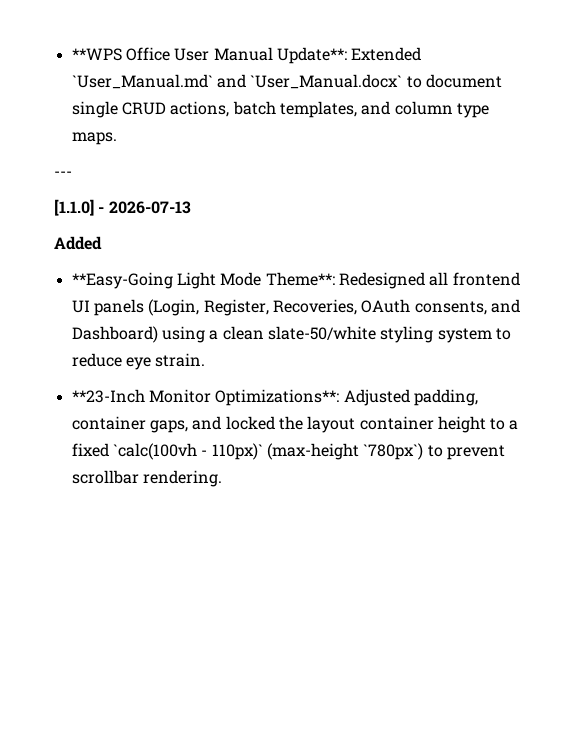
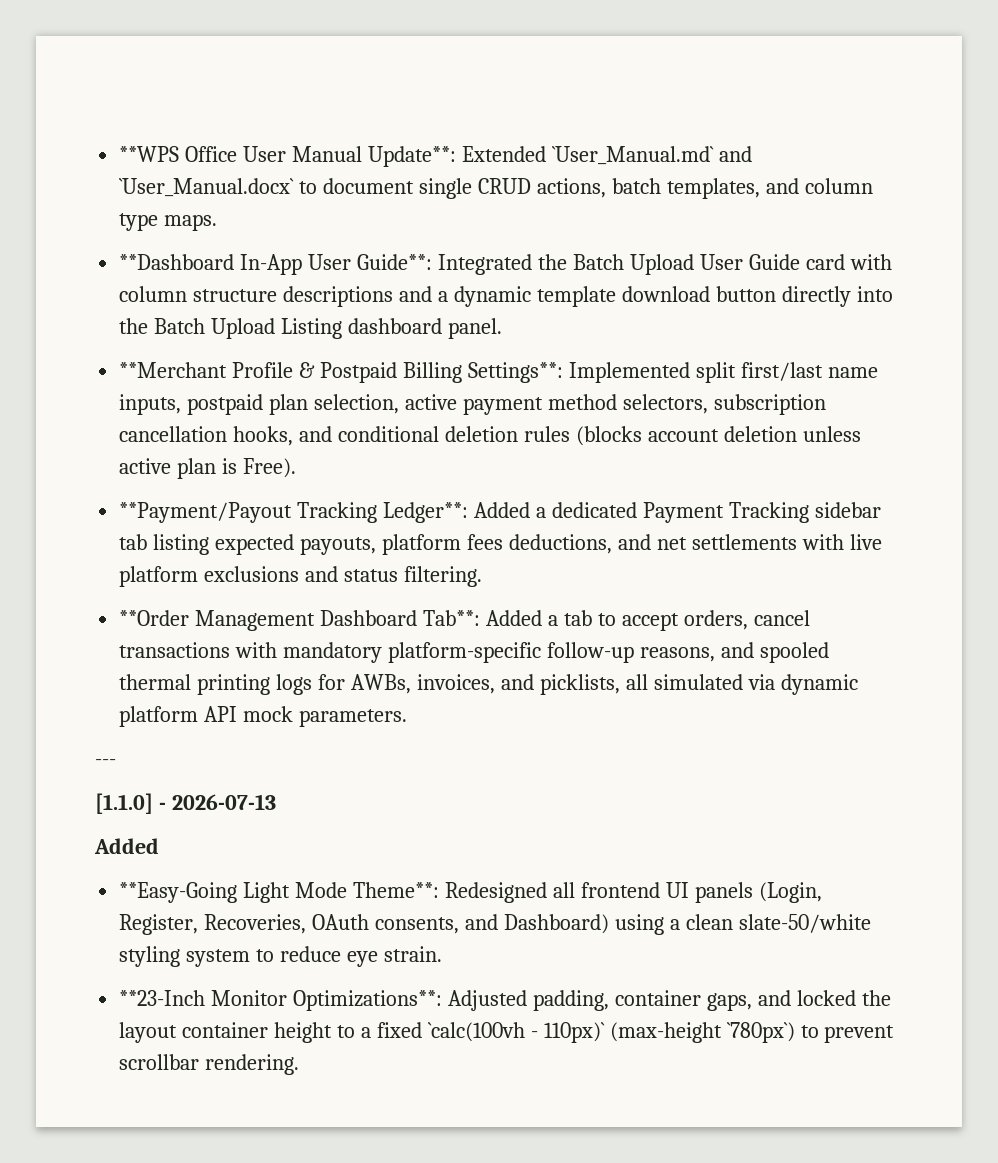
(117, 138) none -> [119,254,892,275] [119,286,893,307] [119,318,502,339] [119,362,878,383] [119,394,826,415] [119,426,861,446] [119,458,297,479] [119,502,881,523] [119,534,882,555] [119,566,482,587] [119,610,810,631] [119,642,829,663] [119,674,858,695] [119,706,408,727] // **Dashboard In-App User Guide**: Integrated the Batch Upload User Guide card with column structure descriptions and a dynamic template download button directly into the Batch Upload Listing dashboard panel. // **Merchant Profile & Postpaid Billing Settings**: Implemented split first/last name inputs, postpaid plan selection, active payment method selectors, subscription cancellation hooks, and conditional deletion rules (blocks account deletion unless active plan is Free). // **Payment/Payout Tracking Ledger**: Added a dedicated Payment Tracking sidebar tab listing expected payouts, platform fees deductions, and net settlements with live platform exclusions and status filtering. // **Order Management Dashboard Tab**: Added a tab to accept orders, cancel transactions with mandatory platform-specific follow-up reasons, and spooled thermal printing logs for AWBs, invoices, and picklists, all simulated via dynamic platform API mock parameters.

